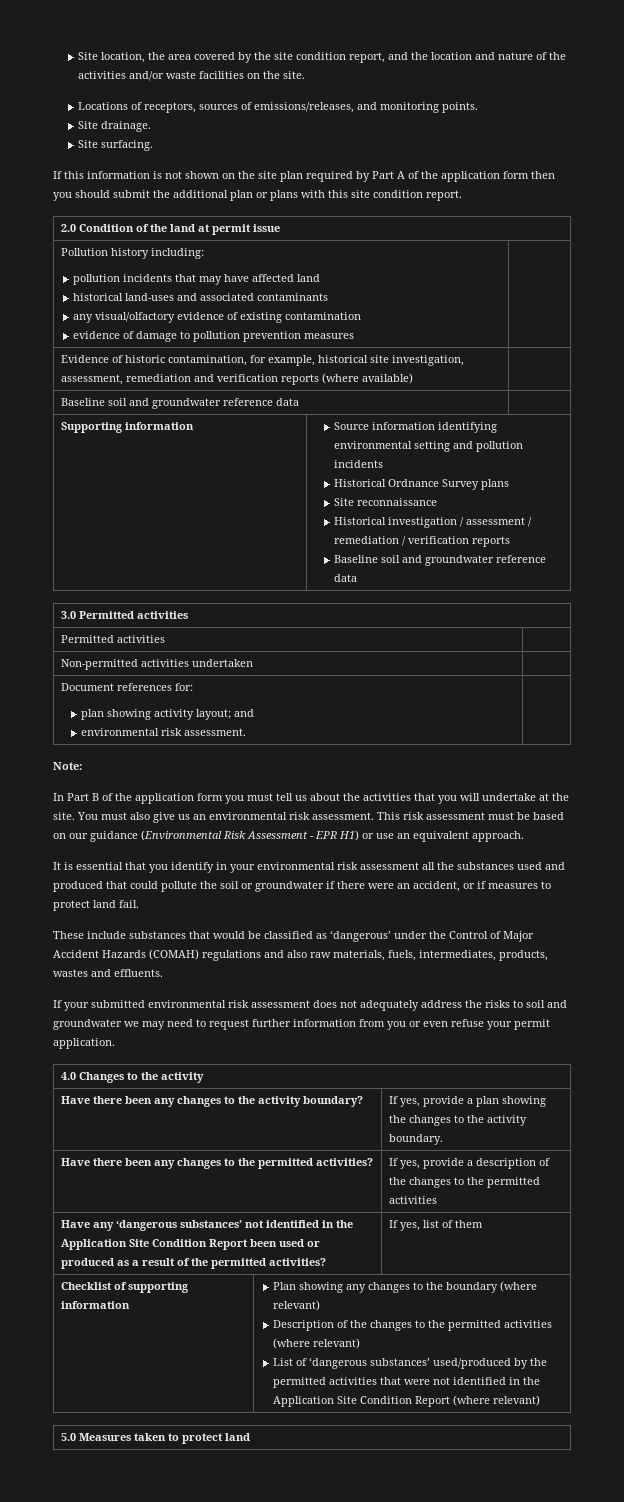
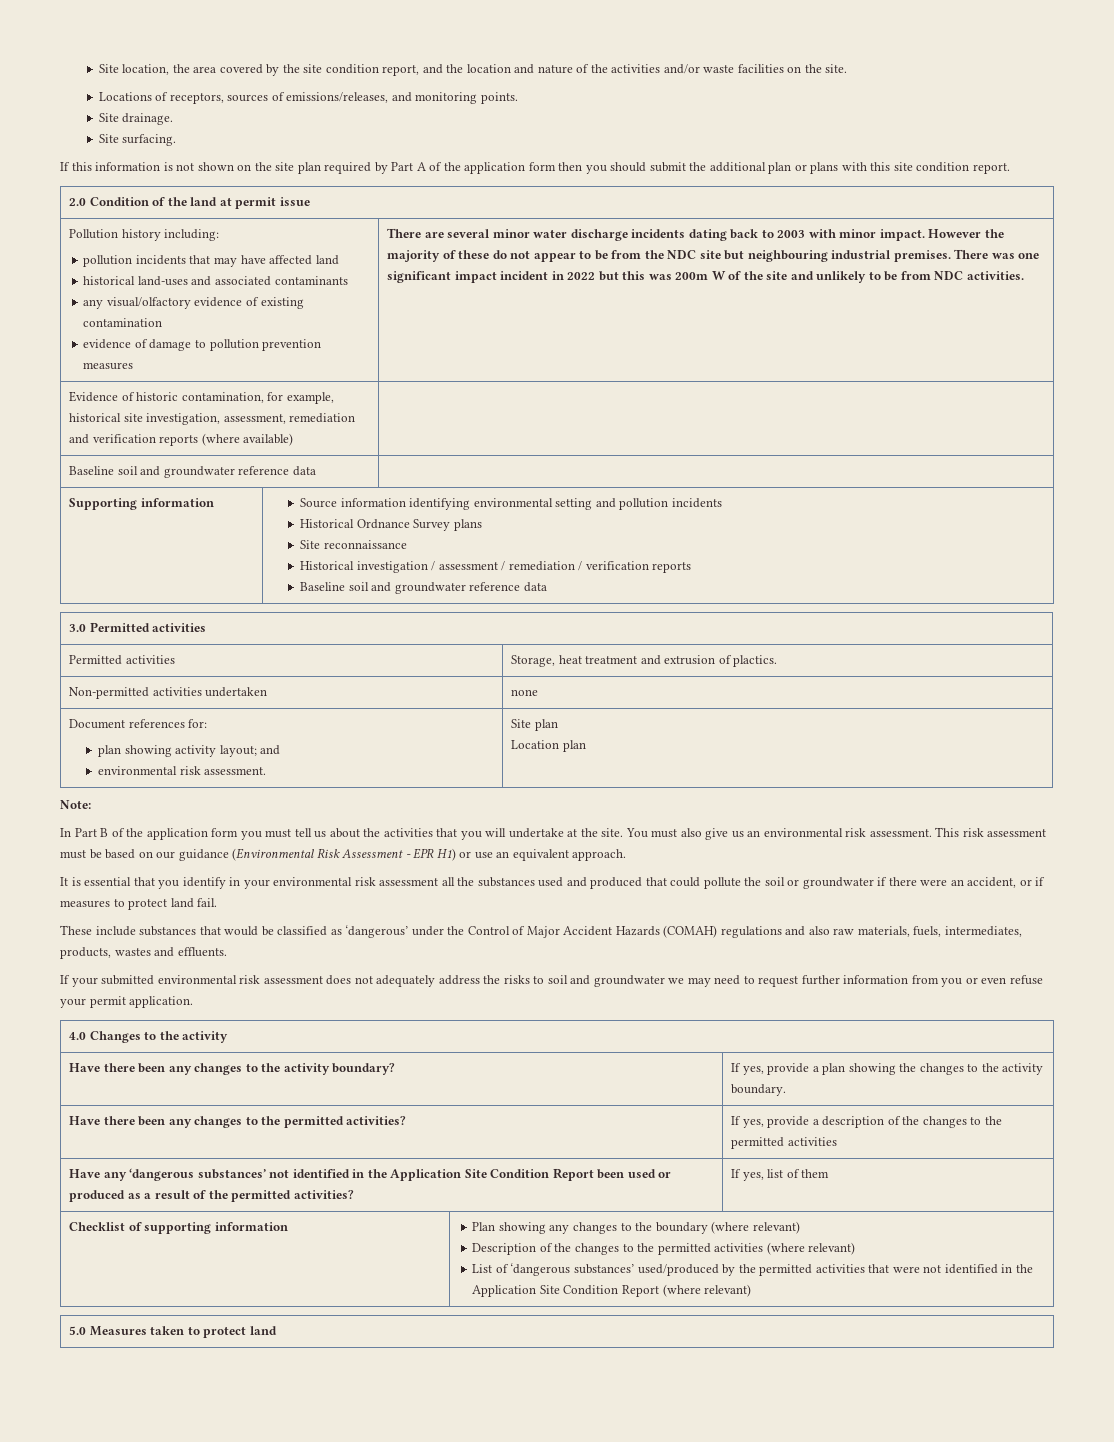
(355, 336) none -> [387,228,1004,241] [387,249,1040,262] [387,271,1024,283] There are several minor water discharge incidents dating back to 2003 with minor impact. However the majority of these do not appear to be from the NDC site but neighbouring industrial premises. There was one significant impact incident in 2022 but this was 200m W of the site and unlikely to be from NDC activities.
(166, 639) none -> [511,655,778,667] Storage, heat treatment and extrusion of plactics.
(254, 663) | -> [511,689,539,696] | none
(247, 732) none -> [511,719,558,731] [511,740,586,752] Site plan // Location plan

